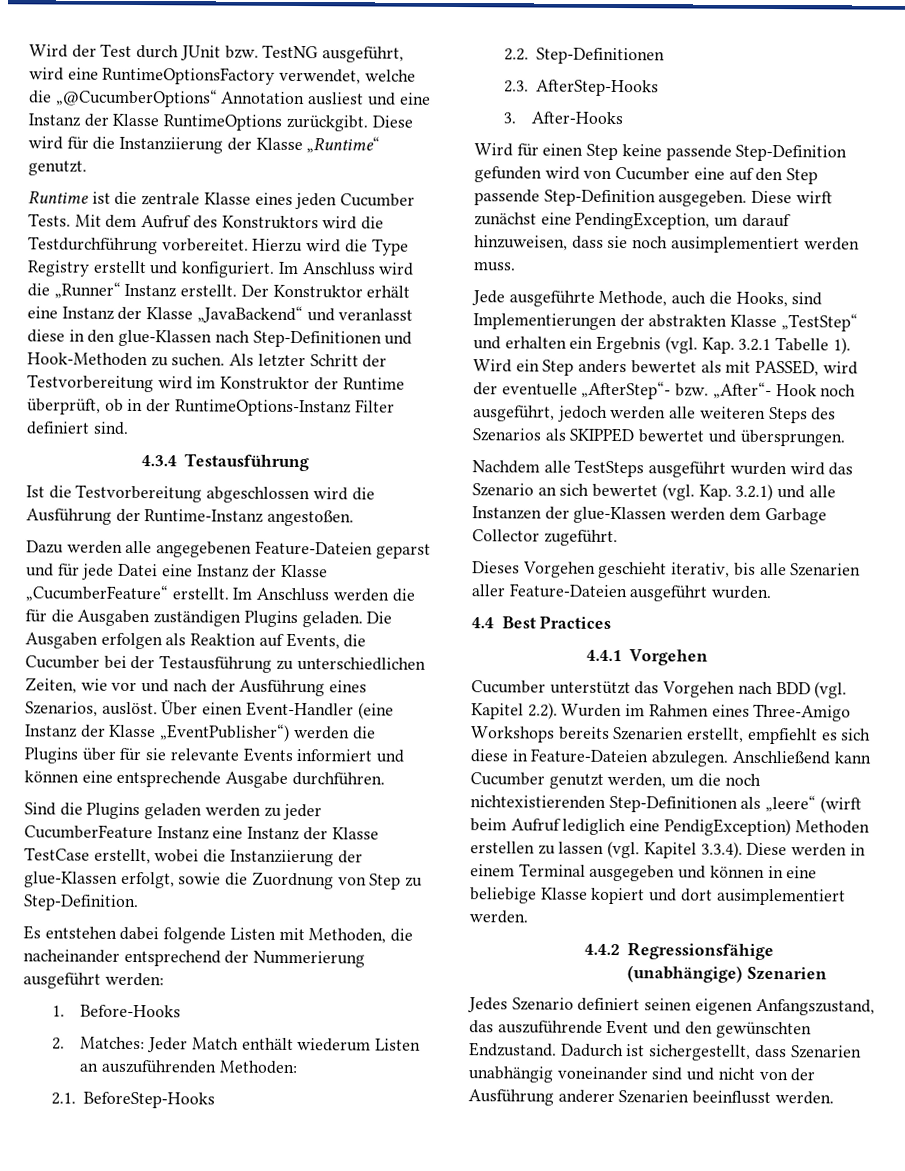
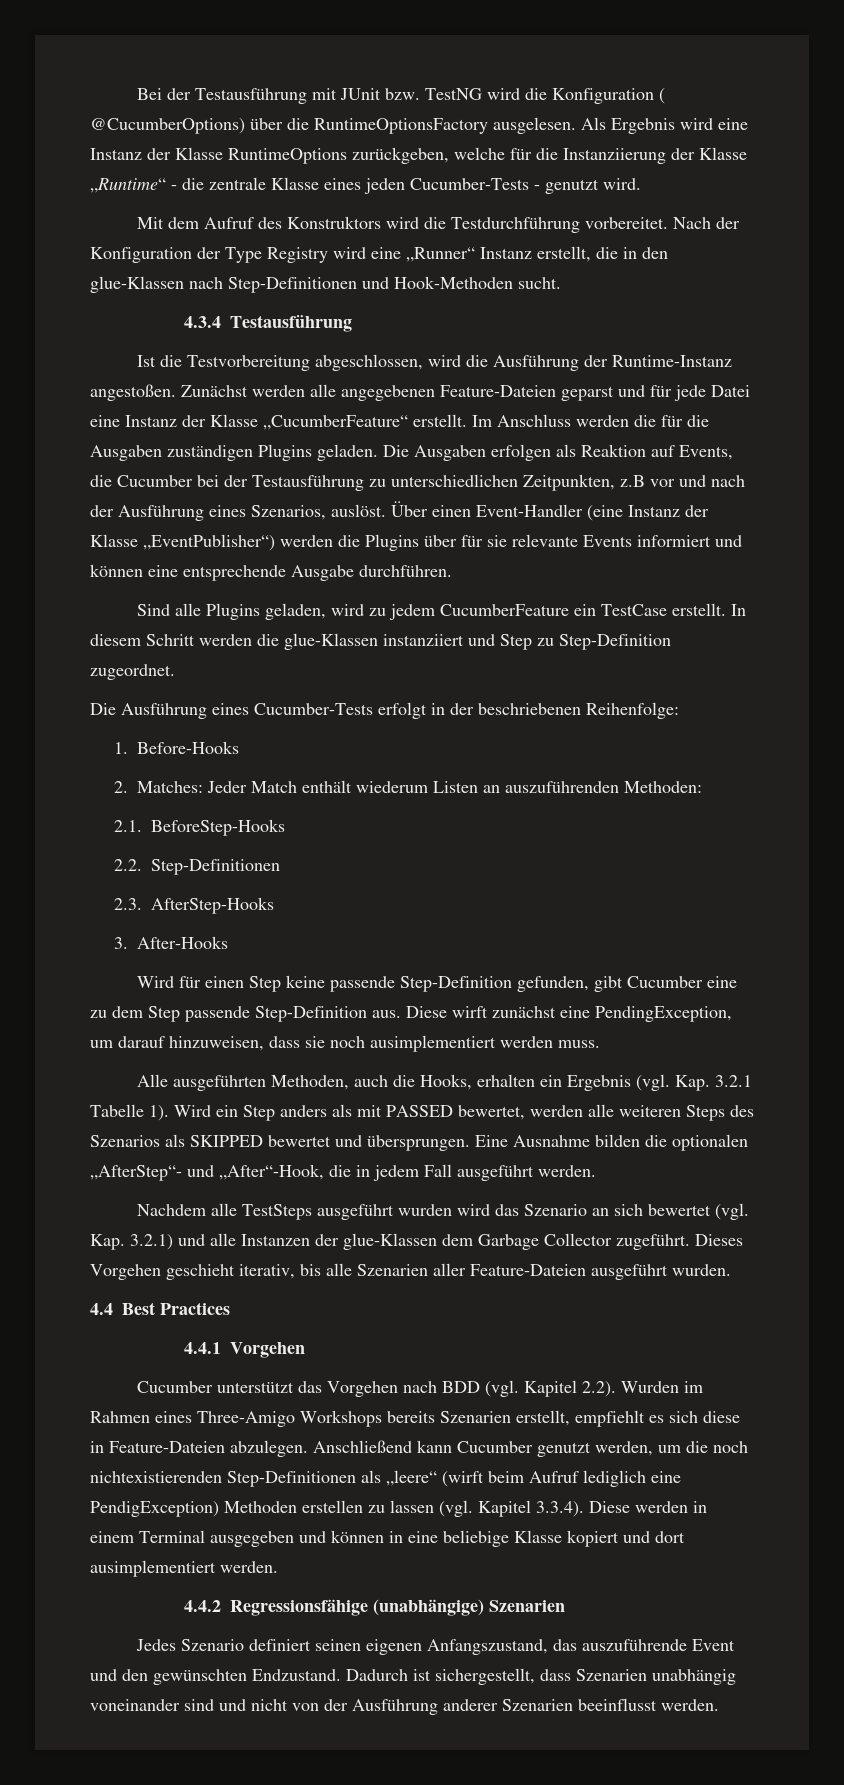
[29,43,405,63] [29,66,416,85] [29,88,396,108] Wird der Test durch JUnit bzw. TestNG ausgeführt, wird eine RuntimeOptionsFactory verwendet, welche die „@CucumberOptions“ Annotation ausliest und -> [136,88,665,104] [90,117,713,134] Bei der Testausführung mit JUnit bzw. TestNG wird die Konfiguration ( @CucumberOptions) über die RuntimeOptionsFactory ausgelesen. Als Ergebnis wird
[285,114,413,132] [28,136,63,150] zurückgibt. Diese wird -> [352,147,505,164] zurückgeben, welche
[28,160,87,176] [28,190,111,204] genutzt. // Runtime ist -> [171,185,177,190] -
[340,193,416,207] [28,213,71,227] Cucumber Tests. -> [410,178,641,194] Cucumber-Tests - genutzt wird. //
[252,238,409,256] [27,260,415,278] [27,281,411,299] [27,305,414,324] [27,329,65,343] Hierzu wird die Type Registry erstellt und konfiguriert. Im Anschluss wird die „Runner“ Instanz erstellt. Der Konstruktor erhält eine Instanz der Klasse „JavaBackend“ und veranlasst diese -> [672,217,740,229] [90,246,618,263] Nach der Konfiguration der Type Registry wird eine „Runner“ Instanz erstellt, die
[150,353,388,368] [27,374,405,393] [27,398,395,417] [26,421,129,435] zu suchen. Als letzter Schritt der Testvorbereitung wird im Konstruktor der Runtime überprüft, ob in der RuntimeOptions-Instanz Filter definiert sind. -> [518,277,561,289] sucht.
[206,486,311,504] abgeschlossen -> [314,354,423,371] abgeschlossen,
[26,540,64,554] // Dazu -> [181,385,248,397] Zunächst
[25,677,108,694] Zeiten, wie -> [523,474,645,491] Zeitpunkten, z.B
[59,802,323,821] [24,824,379,841] [24,847,363,867] [24,871,424,890] [23,894,139,912] [23,925,414,944] [23,949,366,968] [23,972,164,989] die Plugins geladen werden zu jeder CucumberFeature Instanz eine Instanz der Klasse TestCase erstellt, wobei die Instanziierung der glue-Klassen erfolgt, sowie die Zuordnung von Step zu Step-Definition. // Es entstehen dabei folgende Listen mit Methoden, die nacheinander entsprechend der Nummerierung ausgeführt werden: -> [174,603,746,620] [90,633,671,650] [90,664,175,680] [90,702,679,719] alle Plugins geladen, wird zu jedem CucumberFeature ein TestCase erstellt. In diesem Schritt werden die glue-Klassen instanziiert und Step zu Step-Definition zugeordnet. // Die Ausführung eines Cucumber-Tests erfolgt in der beschriebenen Reihenfolge:
[474,166,784,183] gefunden wird von Cucumber eine auf den -> [516,976,737,992] [90,1006,143,1018] gefunden, gibt Cucumber eine zu dem
[658,190,748,207] ausgegeben. -> [372,1010,401,1018] aus.
[471,290,823,308] [473,313,858,332] [473,336,501,350] Jede ausgeführte Methode, auch die Hooks, sind Implementierungen der abstrakten Klasse „TestStep“ und -> [136,1074,472,1091] Alle ausgeführten Methoden, auch die Hooks,
[630,360,697,374] bewertet -> (327, 1111) none
[755,359,858,377] [473,380,857,400] [473,405,608,422] PASSED, wird der eventuelle „AfterStep“- bzw. „After“- Hook noch ausgeführt, jedoch -> [386,1105,525,1120] PASSED bewertet,
(845, 438) none -> [475,1134,748,1151] [90,1164,596,1181] Eine Ausnahme bilden die optionalen „AfterStep“- und „After“-Hook, die in jedem Fall ausgeführt werden.
[670,507,727,521] werden -> (437, 1241) none
(618, 538) // -> (690, 1242) none

